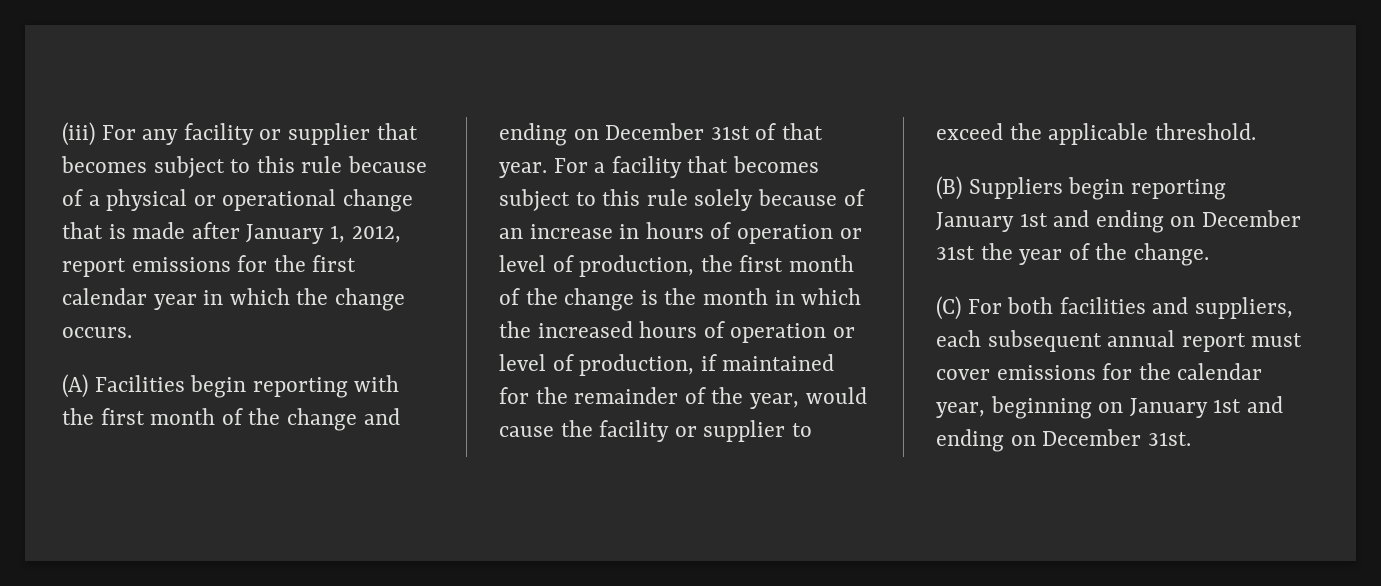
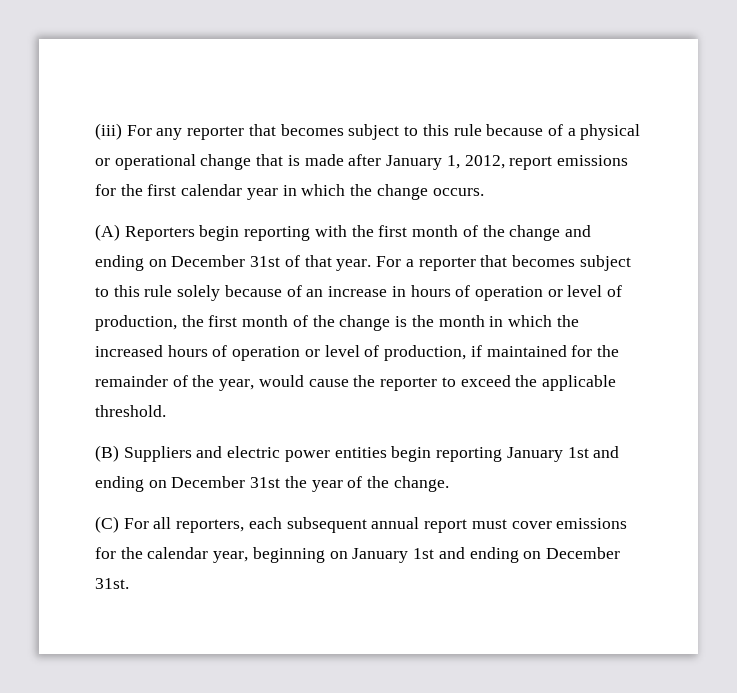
[183,123,371,145] facility or supplier -> [187,126,245,140] reporter
[94,375,185,392] Facilities -> [124,226,195,241] Reporters
[611,156,682,178] facility -> [418,257,476,271] reporter
[599,420,786,442] facility or supplier -> [380,377,438,391] reporter
(1063, 188) none -> [196,446,387,462] and electric power entities
[1007,297,1294,319] both facilities and suppliers, -> [153,517,245,533] all reporters,

